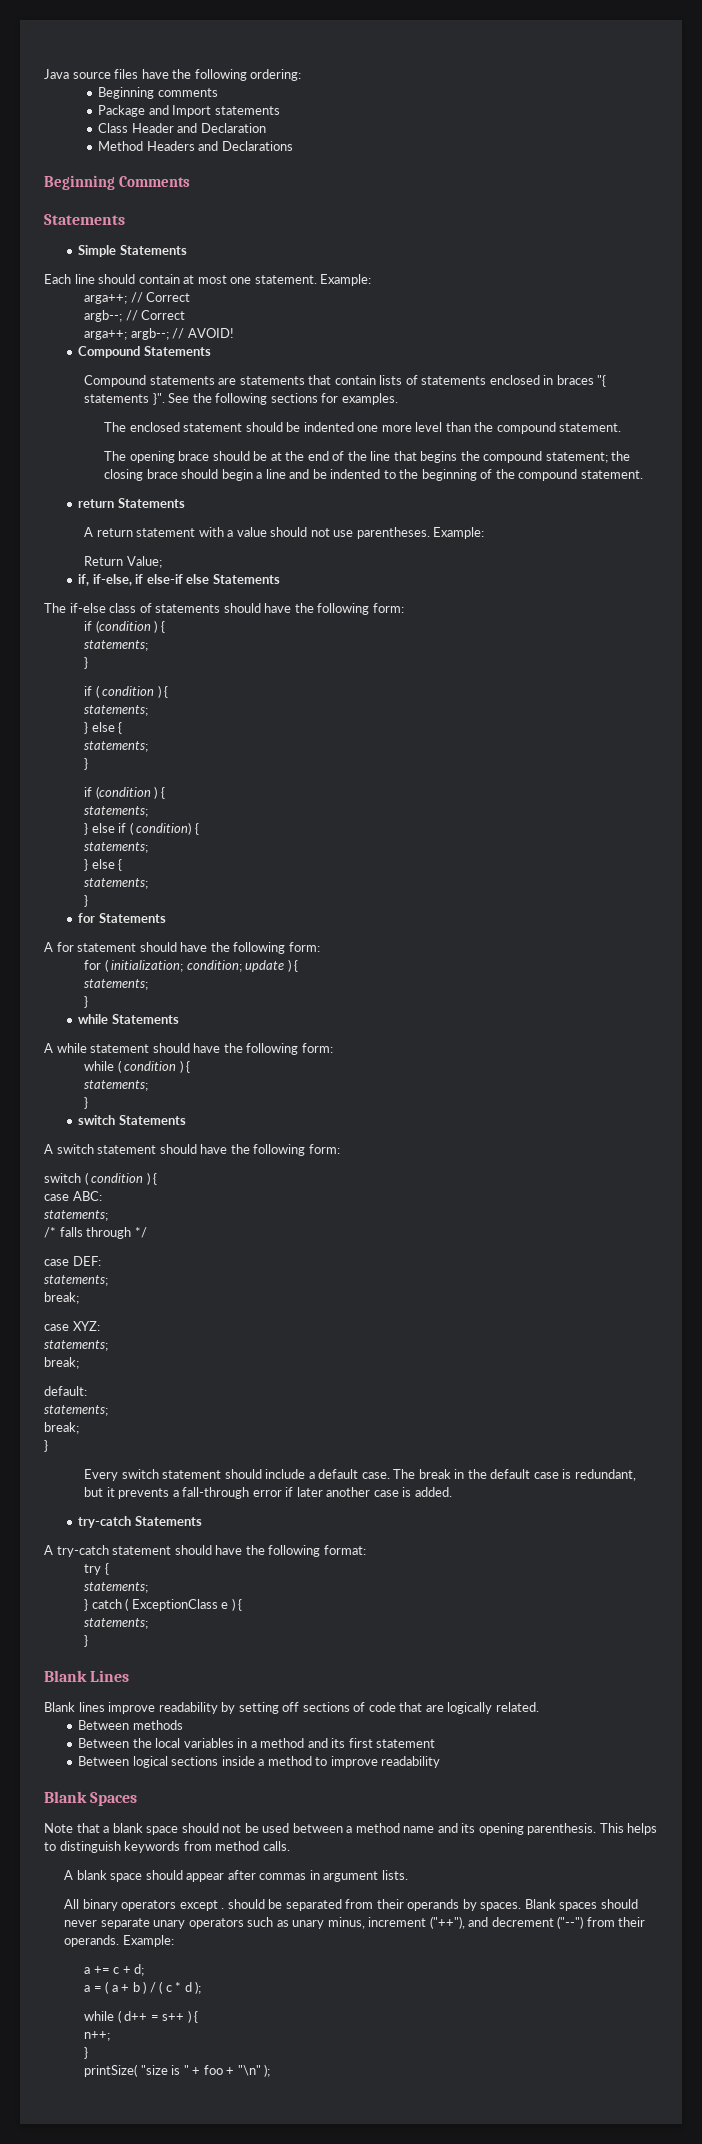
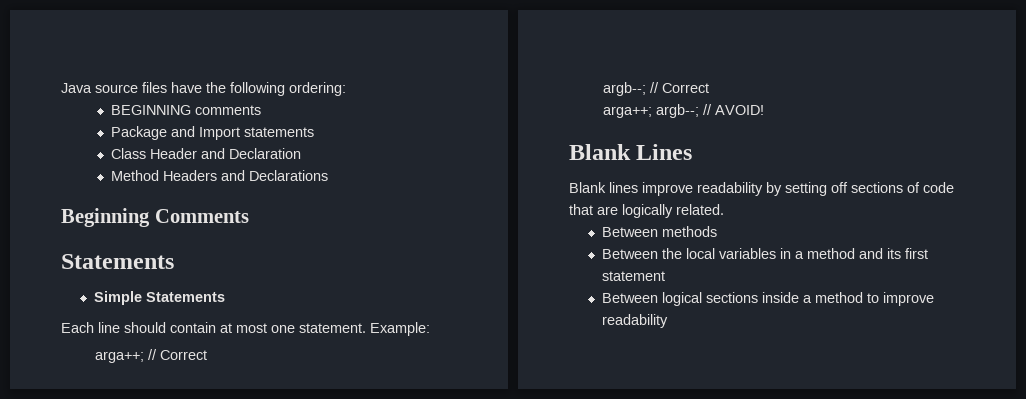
[98,87,155,99] Beginning -> [111,105,192,115] BEGINNING
[78,346,211,358] [84,375,607,387] [84,393,398,405] [104,422,622,434] [104,451,631,463] [104,469,643,481] [78,498,185,508] [84,527,485,539] [84,556,162,568] [78,574,280,586] [44,603,404,615] [84,620,165,633] [84,640,149,651] [84,657,89,669] [84,685,169,698] [84,705,149,716] [84,722,123,734] [84,741,149,752] [84,758,89,770] [84,786,165,799] [84,806,149,817] [84,822,199,835] [84,842,149,853] [84,859,123,871] [84,878,149,889] [84,895,89,907] [78,913,166,923] [44,942,320,954] [84,959,299,972] [84,979,149,990] [84,996,89,1008] [78,1014,179,1024] [44,1043,333,1055] [84,1060,191,1073] [84,1080,149,1091] [84,1097,89,1109] [78,1115,186,1125] [44,1144,340,1156] [44,1172,158,1185] [44,1191,102,1201] [44,1210,108,1221] [44,1227,147,1239] [44,1256,101,1266] [44,1275,108,1286] [44,1292,79,1304] [44,1321,100,1331] [44,1340,108,1351] [44,1357,79,1369] [44,1386,87,1396] [44,1405,108,1416] [44,1422,79,1434] [44,1440,48,1452] [84,1469,636,1481] [84,1487,452,1499] [78,1516,202,1528] [44,1545,366,1557] [84,1563,109,1575] [84,1582,149,1593] [84,1598,243,1611] [84,1618,149,1629] [84,1635,89,1647] // Compound Statements // Compound statements are statements that contain lists of statements enclosed in braces "{ statements }". See the following sections for examples. // The enclosed statement should be indented one more level than the compound statement. // The opening brace should be at the end of the line that begins the compound statement; the closing brace should begin a line and be indented to the beginning of the compound statement. // return Statements // A return statement with a value should not use parentheses. Example: // Return Value; // if, if-else, if else-if else Statements // The if-else class of statements should have the following form: // if (condition ) { // statements; // } // if ( condition ) { // statements; // } else { // statements; // } // if (condition ) { // statements; // } else if ( condition) { // statements; // } else { // statements; // } // for Statements // A for statement should have the following form: // for ( initialization; condition; update ) { // statements; // } // while Statements // A while statement should have the following form: // while ( condition ) { // statements; // } // switch Statements // A switch statement should have the following form: // switch ( condition ) { // case ABC: // statements; // /* falls through */ // case DEF: // statements; // break; // case XYZ: // statements; // break; // default: // statements; // break; // } // Every switch statement should include a default case. The break in the default case is redundant, but it prevents a fall-through error if later another case is added. // try-catch Statements // A try-catch statement should have the following format: // try { // statements; // } catch ( ExceptionClass e ) { // statements; // } -> (765, 110) none
[44,1791,138,1806] [44,1823,658,1835] [44,1841,290,1853] [64,1870,408,1882] [64,1899,638,1911] [64,1916,646,1929] [64,1935,174,1947] [84,1964,145,1976] [84,1981,202,1994] [84,2010,199,2023] [84,2031,111,2041] [84,2047,89,2059] [84,2064,271,2077] // Blank Spaces // Note that a blank space should not be used between a method name and its opening parenthesis. This helps to distinguish keywords from method calls. // A blank space should appear after commas in argument lists. // All binary operators except . should be separated from their operands by spaces. Blank spaces should never separate unary operators such as unary minus, increment ("++"), and decrement ("--") from their operands. Example: // a += c + d; // a = ( a + b ) / ( c * d ); // while ( d++ = s++ ) { // n++; // } // printSize( "size is " + foo + "\n" ); -> (669, 321) none

